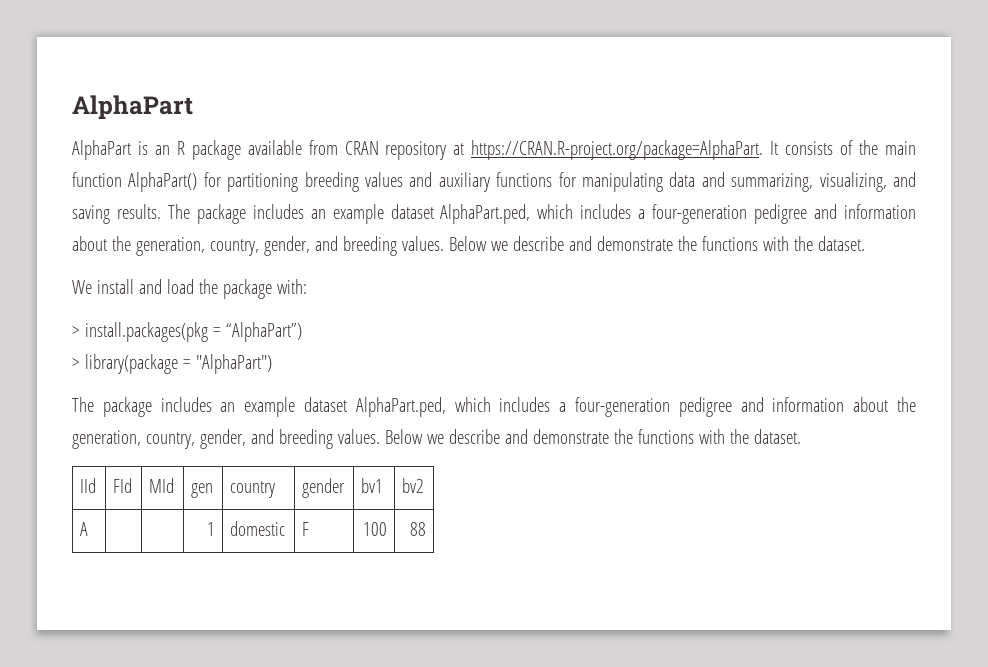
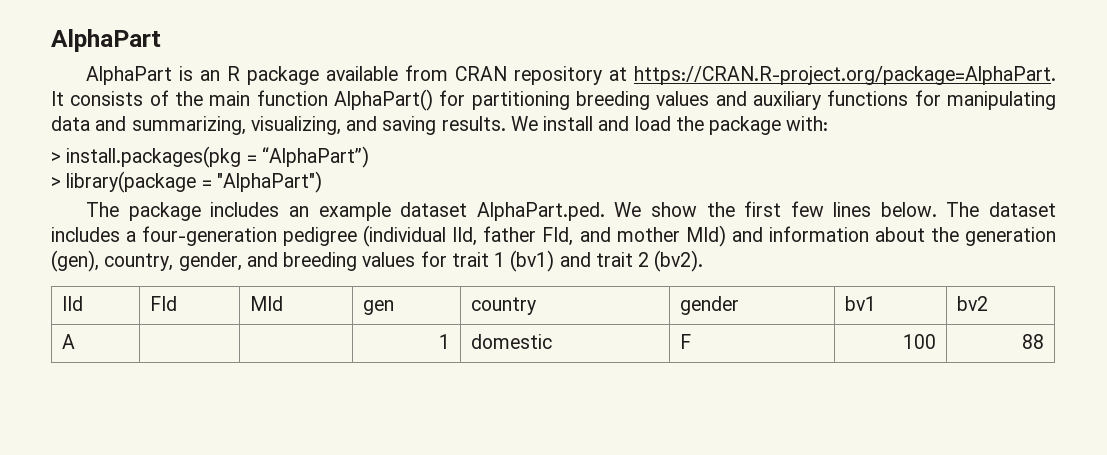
[167,204,916,224] [72,236,865,256] The package includes an example dataset AlphaPart.ped, which includes a four-generation pedigree and information about the generation, country, gender, and breeding values. Below we describe and demonstrate the functions with the dataset. // -> (506, 123) none
[355,397,916,417] [72,429,801,449] AlphaPart.ped, which includes a four-generation pedigree and information about the generation, country, gender, and breeding values. Below we describe and demonstrate the functions with the dataset. -> [476,201,1056,221] [51,225,1057,247] [51,250,704,272] AlphaPart.ped. We show the first few lines below. The dataset includes a four-generation pedigree (individual IId, father FId, and mother MId) and information about the generation (gen), country, gender, and breeding values for trait 1 (bv1) and trait 2 (bv2).

